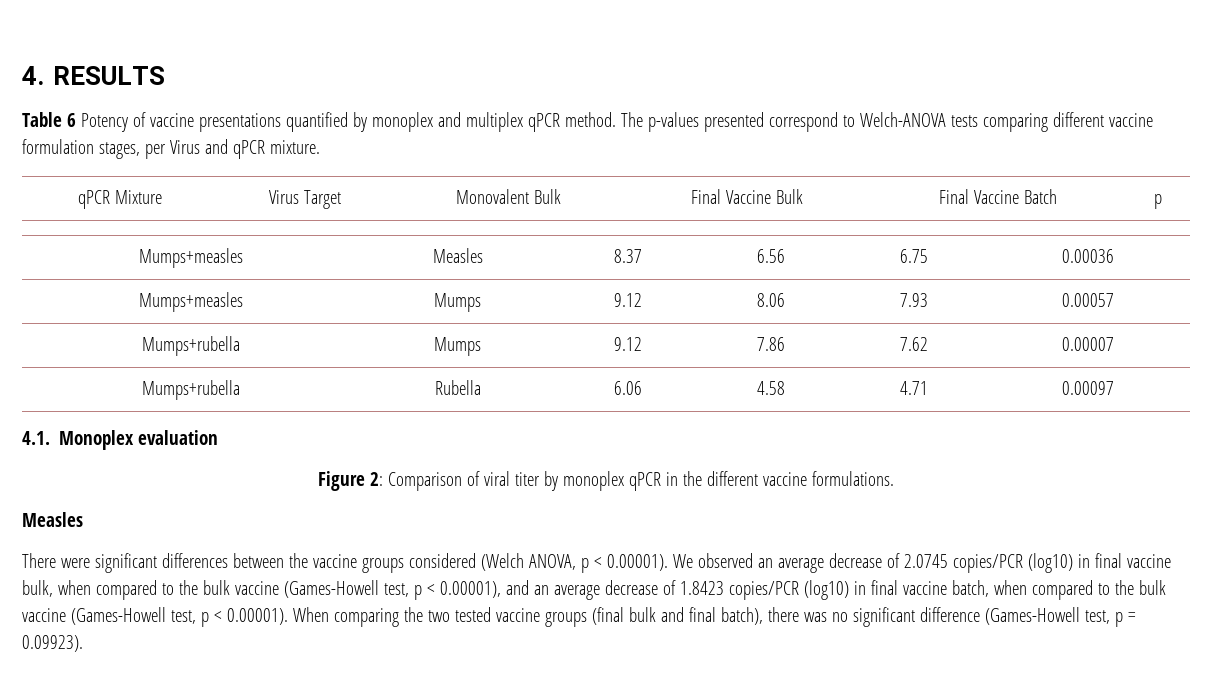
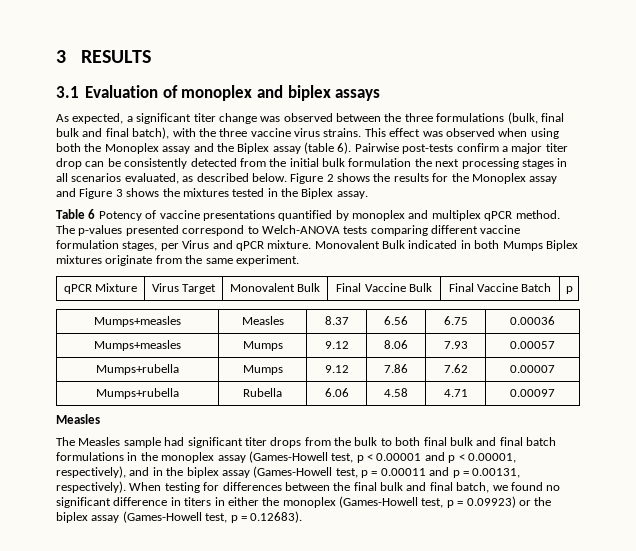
[22,66,44,85] 4. -> [56,50,66,63] 3
(166, 75) none -> [56,85,381,101] [56,112,564,124] [56,127,559,139] [56,142,568,154] [56,158,568,169] [56,173,558,184] [56,188,368,199] // 3.1 Evaluation of monoplex and biplex assays // As expected, a significant titer change was observed between the three formulations (bulk, final bulk and final batch), with the three vaccine virus strains. This effect was observed when using both the Monoplex assay and the Biplex assay (table 6). Pairwise post-tests confirm a major titer drop can be consistently detected from the initial bulk formulation the next processing stages in all scenarios evaluated, as described below. Figure 2 shows the results for the Monoplex assay and Figure 3 shows the mixtures tested in the Biplex assay.
(320, 147) none -> [314,240,578,251] [56,255,299,266] Monovalent Bulk indicated in both Mumps Biplex mixtures originate from the same experiment.
[22,430,219,450] [318,471,894,491] [22,512,83,527] [22,553,1171,573] [22,580,1166,600] [22,607,1136,627] [22,635,83,652] 4.1. Monoplex evaluation // Figure 2: Comparison of viral titer by monoplex qPCR in the different vaccine formulations. // Measles // There were significant differences between the vaccine groups considered (Welch ANOVA, p < 0.00001). We observed an average decrease of 2.0745 copies/PCR (log10) in final vaccine bulk, when compared to the bulk vaccine (Games-Howell test, p < 0.00001), and an average decrease of 1.8423 copies/PCR (log10) in final vaccine batch, when compared to the bulk vaccine (Games-Howell test, p < 0.00001). When comparing the two tested vaccine groups (final bulk and final batch), there was no significant difference (Games-Howell test, p = 0.09923). -> [56,414,100,424] [56,437,556,448] [56,451,516,463] [56,466,521,478] [56,481,561,493] [56,496,552,508] [56,511,303,523] Measles // The Measles sample had significant titer drops from the bulk to both final bulk and final batch formulations in the monoplex assay (Games-Howell test, p < 0.00001 and p < 0.00001, respectively), and in the biplex assay (Games-Howell test, p = 0.00011 and p = 0.00131, respectively). When testing for differences between the final bulk and final batch, we found no significant difference in titers in either the monoplex (Games-Howell test, p = 0.09923) or the biplex assay (Games-Howell test, p = 0.12683).

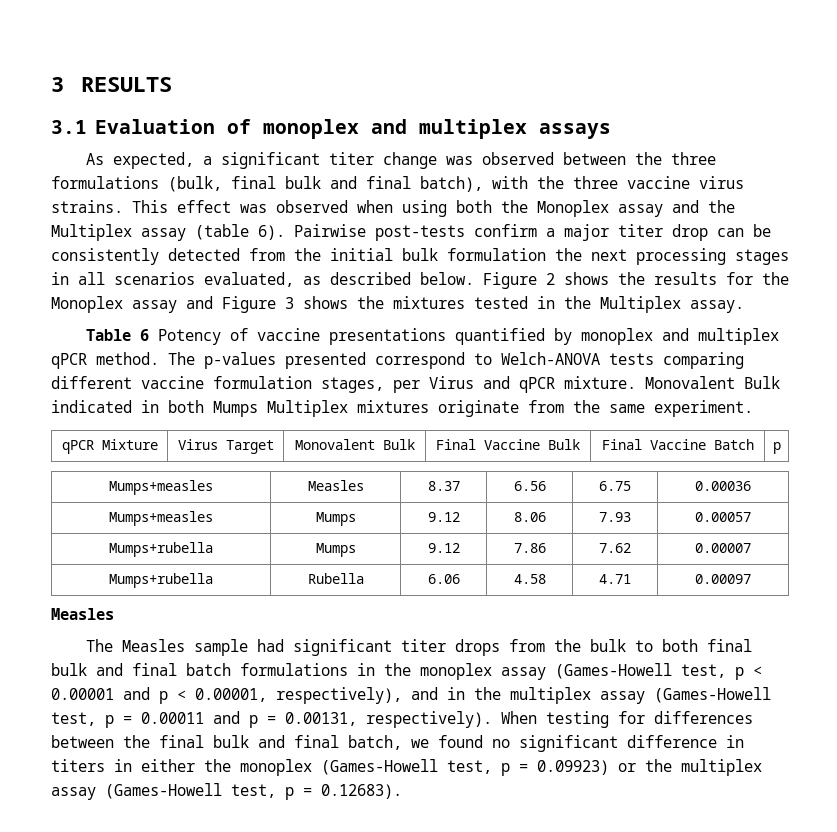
[287,85,331,101] biplex -> [418,119,527,139] multiplex
[237,143,270,154] Biplex -> [51,224,132,241] Multiplex
[301,188,334,199] Biplex -> [600,296,681,313] Multiplex
[545,240,578,251] Biplex -> [267,400,348,417] Multiplex
[186,467,219,478] biplex -> [510,687,591,704] multiplex
[56,512,88,523] biplex -> [681,759,762,776] multiplex

